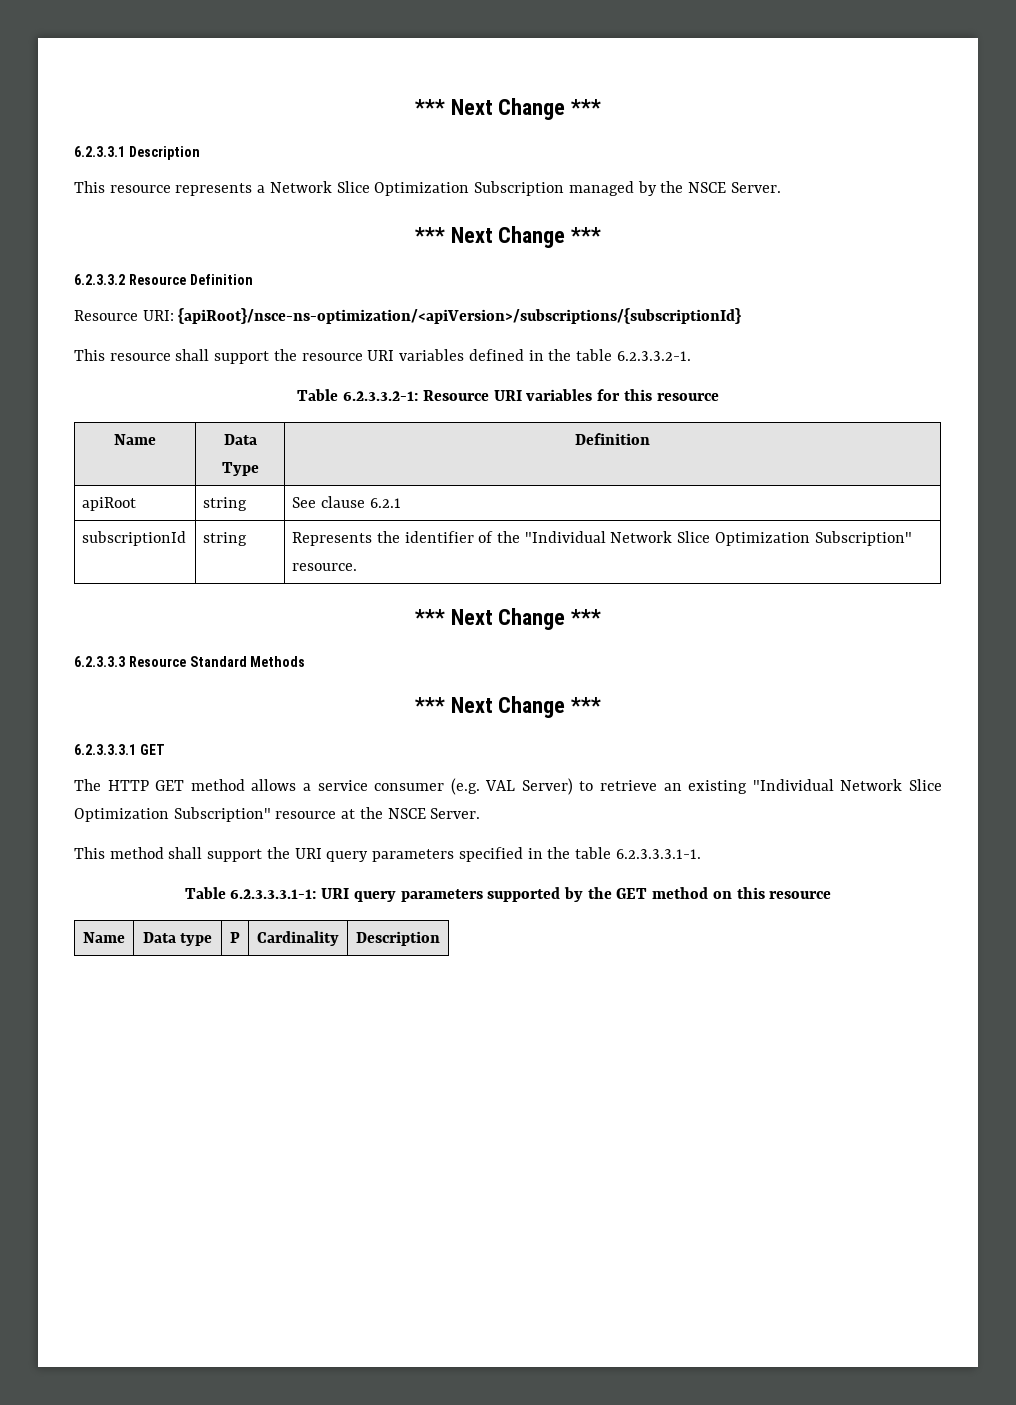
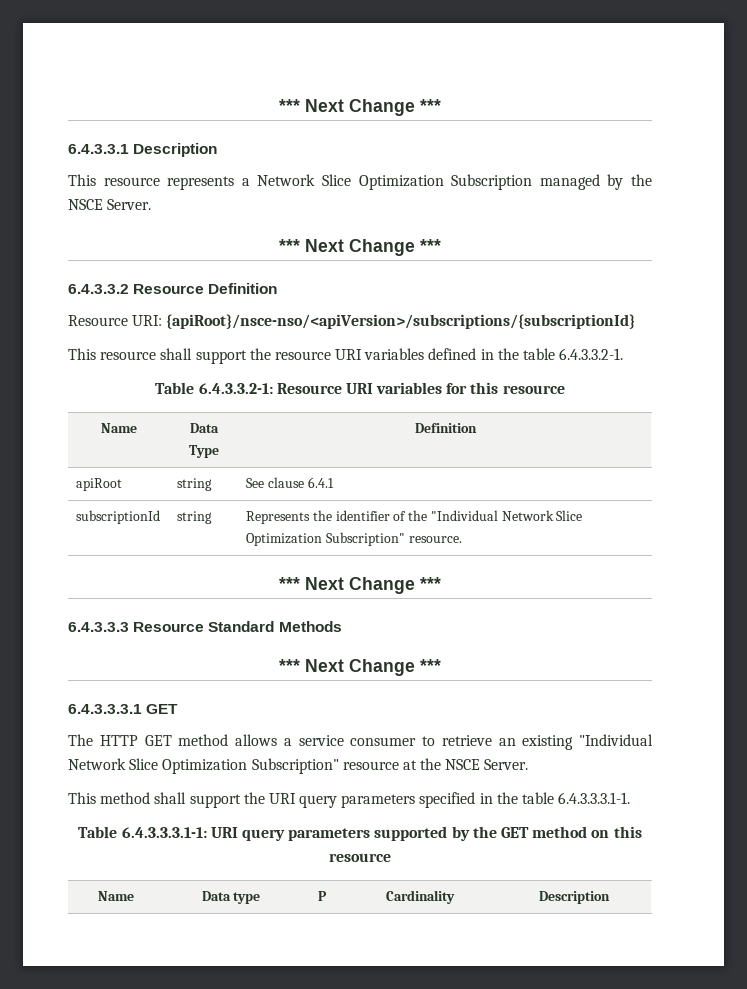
[414,98,602,120] [74,146,125,157] *** Next Change *** // 6.2.3.3.1 -> [279,99,441,116] [68,144,129,154] *** Next Change *** // 6.4.3.3.1
[74,274,125,285] 6.2.3.3.2 -> [68,284,129,294] 6.4.3.3.2
[178,308,742,324] {apiRoot}/nsce-ns-optimization/<apiVersion>/subscriptions/{subscriptionId} -> [166,314,636,329] {apiRoot}/nsce-nso/<apiVersion>/subscriptions/{subscriptionId}
[616,351,691,361] [297,389,419,401] 6.2.3.3.2-1. // Table 6.2.3.3.2-1: -> [559,348,624,360] [155,382,273,394] 6.4.3.3.2-1. // Table 6.4.3.3.2-1:
[369,498,401,508] 6.2.1 -> [307,477,334,488] 6.4.1
[74,656,125,667] 6.2.3.3.3 -> [68,622,129,632] 6.4.3.3.3
[74,744,136,755] 6.2.3.3.3.1 -> [68,704,142,714] 6.4.3.3.3.1
[450,778,573,795] (e.g. VAL Server) -> (417, 741) none
[615,849,701,859] [184,887,317,899] 6.2.3.3.3.1-1. // Table 6.2.3.3.3.1-1: -> [558,792,631,804] [78,826,207,838] 6.4.3.3.3.1-1. // Table 6.4.3.3.3.1-1:

